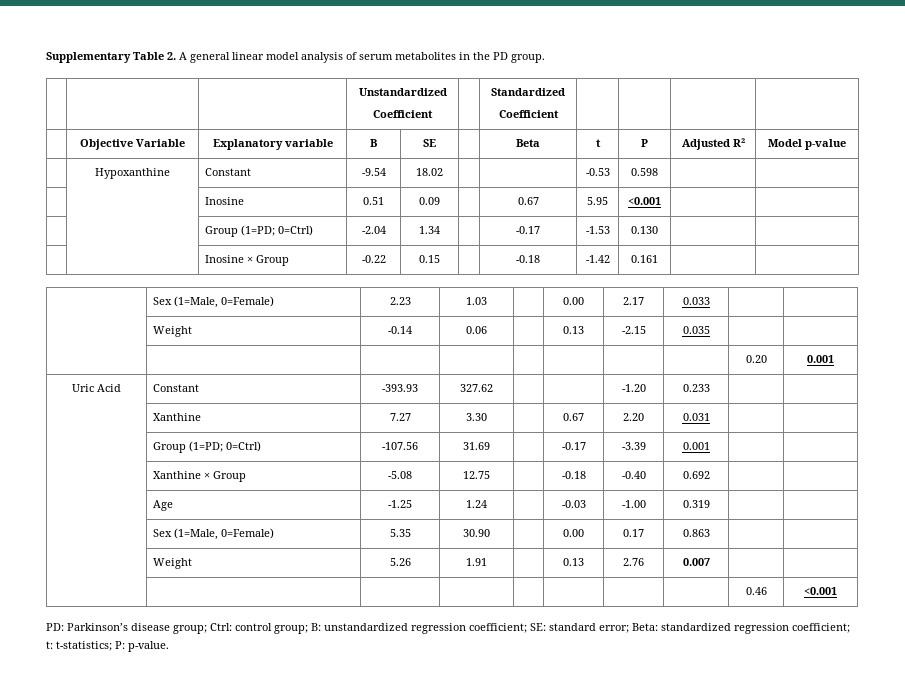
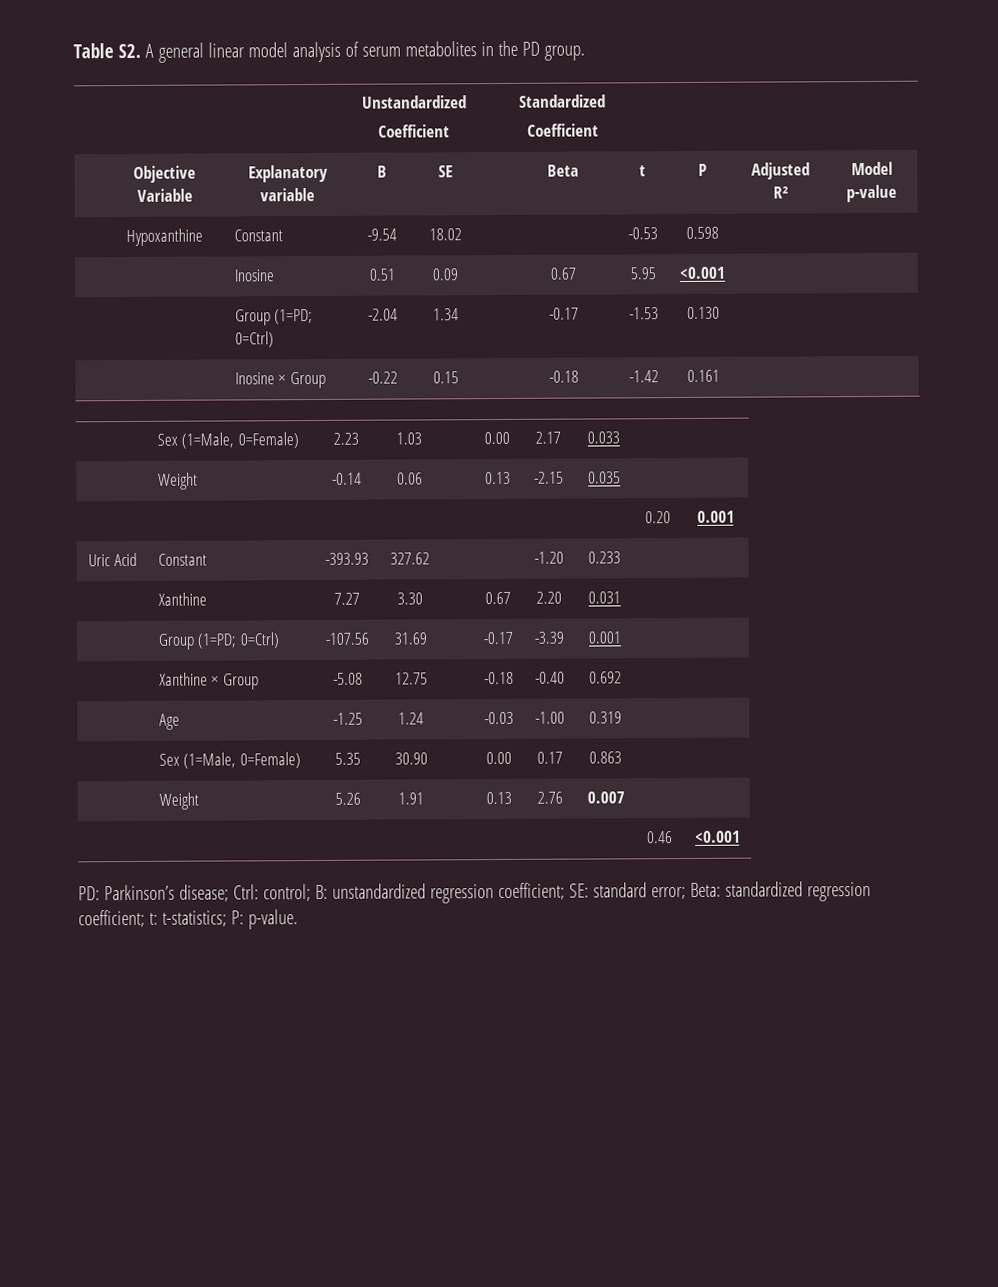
[46,52,176,63] Supplementary Table 2. -> [73,43,141,59] Table S2.
[131,623,308,634] disease group; Ctrl: control group; -> [178,884,311,902] disease; Ctrl: control;

